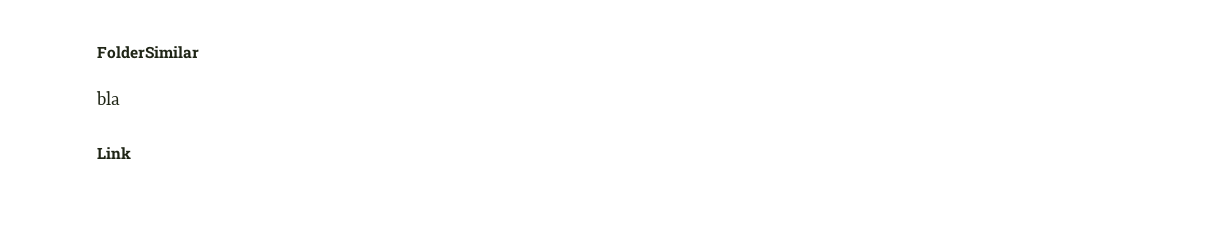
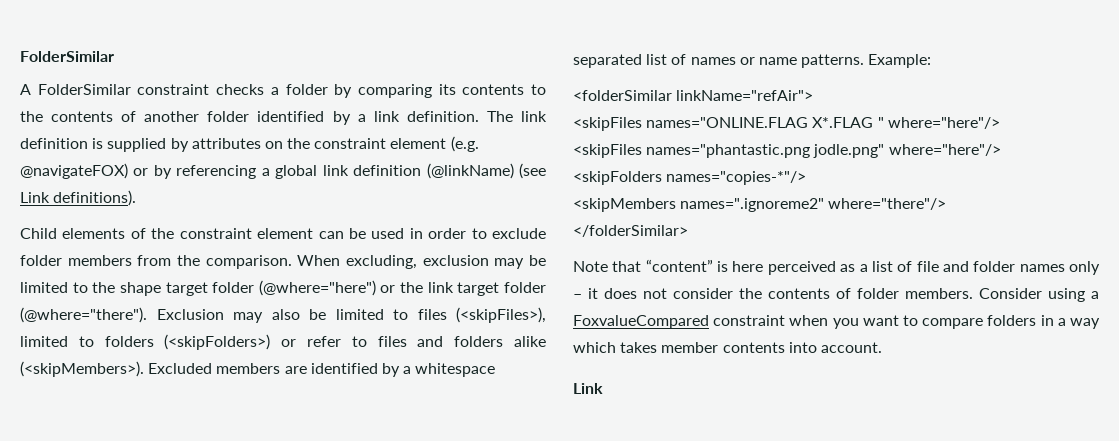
[96,91,120,105] bla -> [20,84,546,98] [20,111,547,125] [20,136,479,152] [20,163,547,179] [20,190,137,206] [20,228,547,239] [20,255,547,269] [20,280,546,296] [20,307,546,323] [20,334,546,350] [20,361,496,377] [573,54,932,68] [573,90,814,101] [573,117,1000,131] [573,144,1001,158] [573,171,807,185] [573,198,947,212] [573,225,688,237] [573,259,1100,275] [573,288,1099,302] [573,315,1100,329] [573,342,882,353] A FolderSimilar constraint checks a folder by comparing its contents to the contents of another folder identified by a link definition. The link definition is supplied by attributes on the constraint element (e.g. @navigateFOX) or by referencing a global link definition (@linkName) (see Link definitions). // Child elements of the constraint element can be used in order to exclude folder members from the comparison. When excluding, exclusion may be limited to the shape target folder (@where="here") or the link target folder (@where="there"). Exclusion may also be limited to files (<skipFiles>), limited to folders (<skipFolders>) or refer to files and folders alike (<skipMembers>). Excluded members are identified by a whitespace separated list of names or name patterns. Example: // <folderSimilar linkName="refAir"> // <skipFiles names="ONLINE.FLAG X*.FLAG " where="here"/> // <skipFiles names="phantastic.png jodle.png" where="here"/> // <skipFolders names="copies-*"/> // <skipMembers names=".ignoreme2" where="there"/> // </folderSimilar> // Note that “content” is here perceived as a list of file and folder names only – it does not consider the contents of folder members. Consider using a FoxvalueCompared constraint when you want to compare folders in a way which takes member contents into account.

